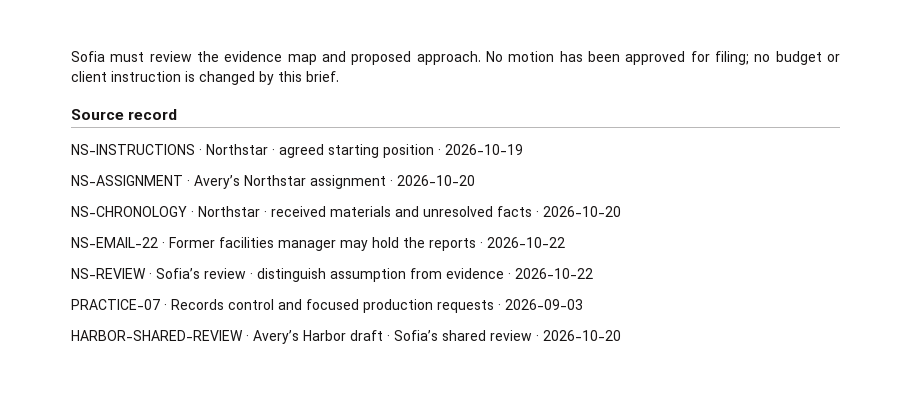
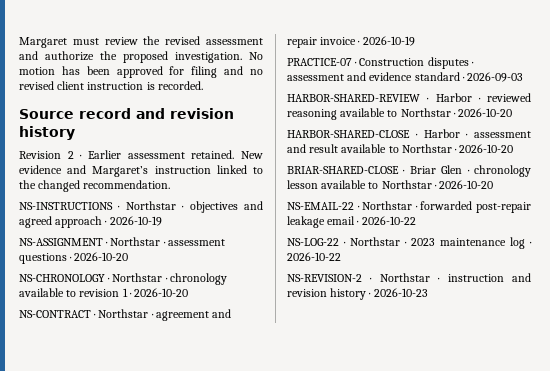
[71,51,105,62] Sofia -> [19,37,67,48] Margaret
[224,51,481,65] evidence map and proposed approach. -> [165,36,263,45] [19,51,242,63] revised assessment and authorize the proposed investigation.
[715,51,841,65] [71,71,339,85] [71,109,178,120] filing; no budget or client instruction is changed by this brief. // Source record -> [191,66,263,78] [19,81,203,90] [19,108,234,119] [19,126,75,140] [19,150,263,159] [19,165,263,177] [19,180,171,192] filing and no revised client instruction is recorded. // Source record and revision history // Revision 2 · Earlier assessment retained. New evidence and Margaret’s instruction linked to the changed recommendation.
[279,144,434,158] agreed starting position -> [189,201,263,213] [19,216,103,228] objectives and agreed approach
[194,175,386,189] Avery’s Northstar assignment -> [110,237,225,246] [19,253,67,264] Northstar · assessment questions
[271,206,621,217] [71,237,565,251] [71,268,593,282] [71,299,583,313] [71,330,621,344] received materials and unresolved facts · 2026-10-20 // NS-EMAIL-22 · Former facilities manager may hold the reports · 2026-10-22 // NS-REVIEW · Sofia’s review · distinguish assumption from evidence · 2026-10-22 // PRACTICE-07 · Records control and focused production requests · 2026-09-03 // HARBOR-SHARED-REVIEW · Avery’s Harbor draft · Sofia’s shared review · 2026-10-20 -> [169,273,227,285] [19,288,189,297] [19,309,232,321] [287,36,415,48] [287,57,474,69] [287,72,524,82] [287,93,531,102] [287,108,513,120] [287,129,531,138] [287,144,514,153] [287,165,531,177] [287,180,494,189] [287,201,531,213] [287,216,416,228] [287,237,532,249] [287,252,341,261] [287,273,531,282] [287,288,428,300] chronology available to revision 1 · 2026-10-20 // NS-CONTRACT · Northstar · agreement and repair invoice · 2026-10-19 // PRACTICE-07 · Construction disputes · assessment and evidence standard · 2026-09-03 // HARBOR-SHARED-REVIEW · Harbor · reviewed reasoning available to Northstar · 2026-10-20 // HARBOR-SHARED-CLOSE · Harbor · assessment and result available to Northstar · 2026-10-20 // BRIAR-SHARED-CLOSE · Briar Glen · chronology lesson available to Northstar · 2026-10-20 // NS-EMAIL-22 · Northstar · forwarded post-repair leakage email · 2026-10-22 // NS-LOG-22 · Northstar · 2023 maintenance log · 2026-10-22 // NS-REVISION-2 · Northstar · instruction and revision history · 2026-10-23

